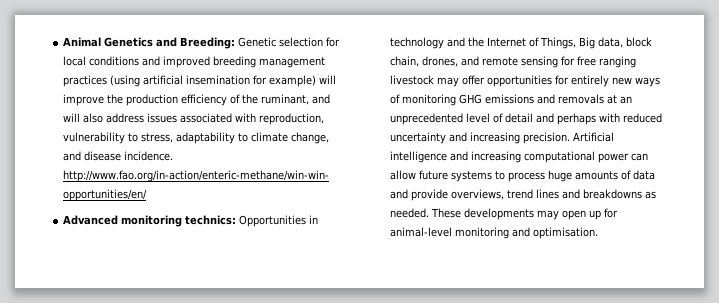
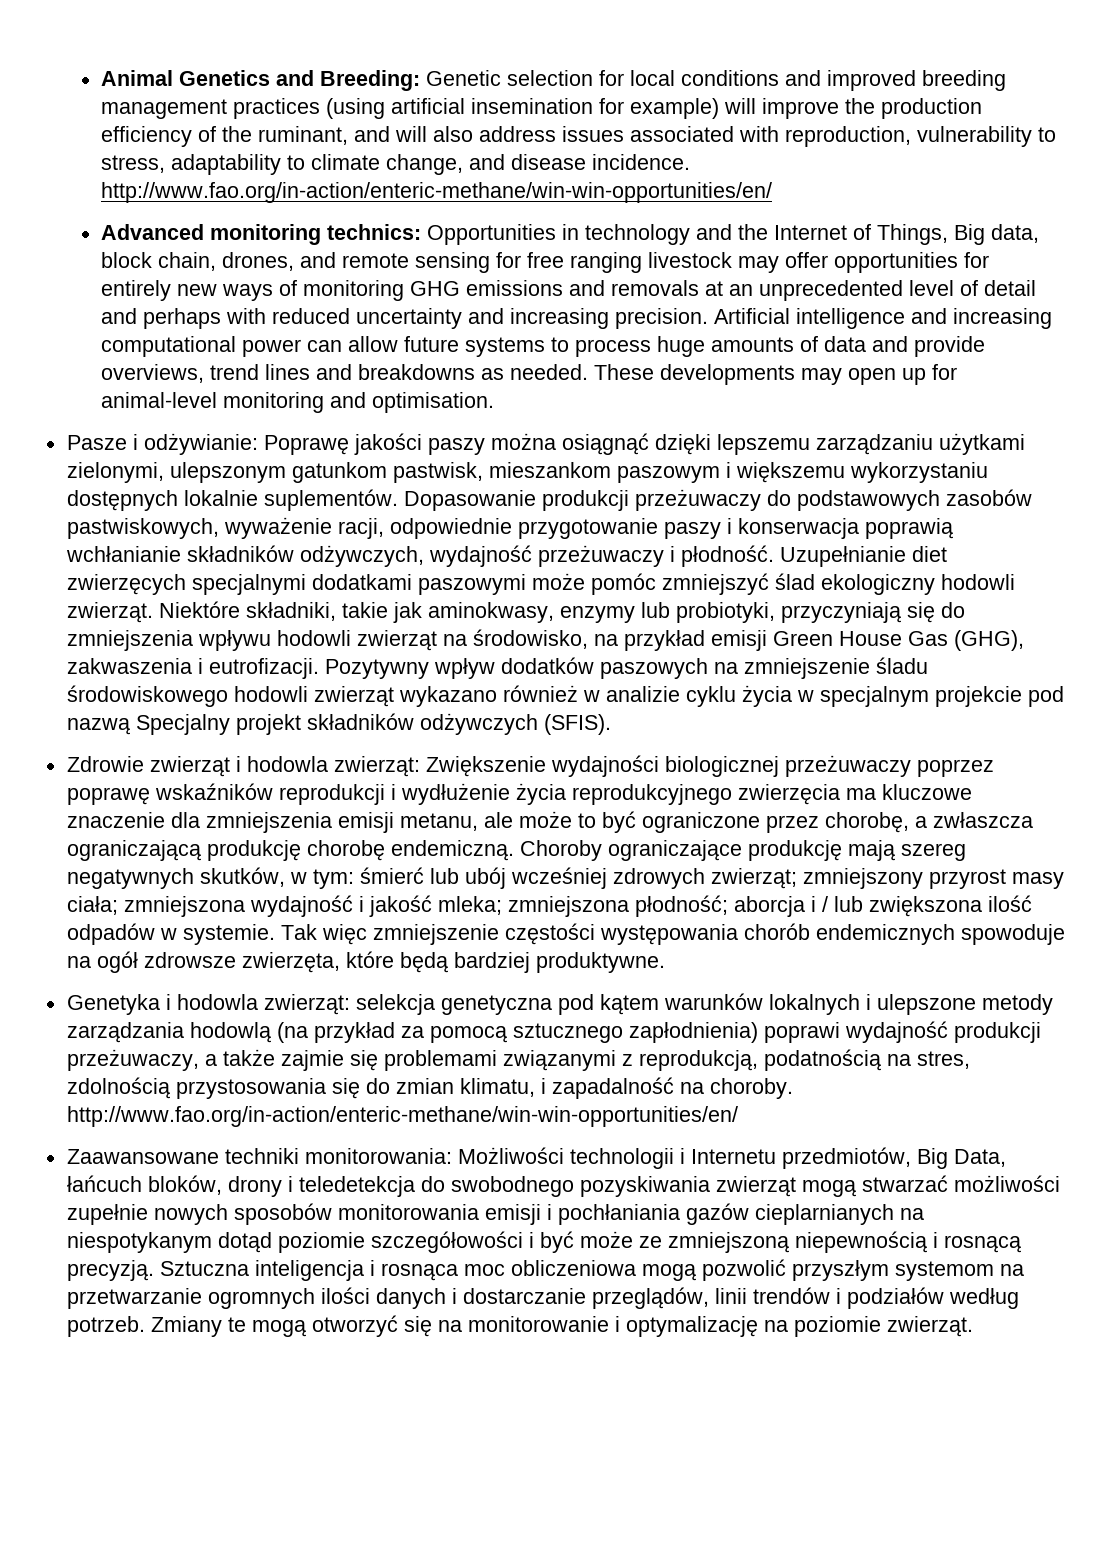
(599, 233) none -> [66,433,1025,455] [66,462,988,483] [66,489,1032,511] [66,517,953,539] [65,545,947,567] [66,573,1015,595] [66,601,965,623] [66,629,1024,651] [66,657,928,679] [66,685,1064,707] [66,713,611,735] [66,755,994,777] [66,783,972,805] [66,811,1033,833] [66,840,966,861] [66,867,1064,889] [66,895,1032,917] [66,923,1065,945] [66,951,665,973] [66,993,1053,1015] [66,1021,1041,1043] [66,1049,970,1071] [66,1077,793,1099] [66,1106,738,1127] [66,1147,1006,1169] [66,1175,1060,1197] [66,1203,924,1225] [66,1231,1021,1253] [66,1259,1024,1281] [66,1287,1019,1309] [66,1315,973,1337] // Pasze i odżywianie: Poprawę jakości paszy można osiągnąć dzięki lepszemu zarządzaniu użytkami zielonymi, ulepszonym gatunkom pastwisk, mieszankom paszowym i większemu wykorzystaniu dostępnych lokalnie suplementów. Dopasowanie produkcji przeżuwaczy do podstawowych zasobów pastwiskowych, wyważenie racji, odpowiednie przygotowanie paszy i konserwacja poprawią wchłanianie składników odżywczych, wydajność przeżuwaczy i płodność. Uzupełnianie diet zwierzęcych specjalnymi dodatkami paszowymi może pomóc zmniejszyć ślad ekologiczny hodowli zwierząt. Niektóre składniki, takie jak aminokwasy, enzymy lub probiotyki, przyczyniają się do zmniejszenia wpływu hodowli zwierząt na środowisko, na przykład emisji Green House Gas (GHG), zakwaszenia i eutrofizacji. Pozytywny wpływ dodatków paszowych na zmniejszenie śladu środowiskowego hodowli zwierząt wykazano również w analizie cyklu życia w specjalnym projekcie pod nazwą Specjalny projekt składników odżywczych (SFIS). // Zdrowie zwierząt i hodowla zwierząt: Zwiększenie wydajności biologicznej przeżuwaczy poprzez poprawę wskaźników reprodukcji i wydłużenie życia reprodukcyjnego zwierzęcia ma kluczowe znaczenie dla zmniejszenia emisji metanu, ale może to być ograniczone przez chorobę, a zwłaszcza ograniczającą produkcję chorobę endemiczną. Choroby ograniczające produkcję mają szereg negatywnych skutków, w tym: śmierć lub ubój wcześniej zdrowych zwierząt; zmniejszony przyrost masy ciała; zmniejszona wydajność i jakość mleka; zmniejszona płodność; aborcja i / lub zwiększona ilość odpadów w systemie. Tak więc zmniejszenie częstości występowania chorób endemicznych spowoduje na ogół zdrowsze zwierzęta, które będą bardziej produktywne. // Genetyka i hodowla zwierząt: selekcja genetyczna pod kątem warunków lokalnych i ulepszone metody zarządzania hodowlą (na przykład za pomocą sztucznego zapłodnienia) poprawi wydajność produkcji przeżuwaczy, a także zajmie się problemami związanymi z reprodukcją, podatnością na stres, zdolnością przystosowania się do zmian klimatu, i zapadalność na choroby. http://www.fao.org/in-action/enteric-methane/win-win-opportunities/en/ // Zaawansowane techniki monitorowania: Możliwości technologii i Internetu przedmiotów, Big Data, łańcuch bloków, drony i teledetekcja do swobodnego pozyskiwania zwierząt mogą stwarzać możliwości zupełnie nowych sposobów monitorowania emisji i pochłaniania gazów cieplarnianych na niespotykanym dotąd poziomie szczegółowości i być może ze zmniejszoną niepewnością i rosnącą precyzją. Sztuczna inteligencja i rosnąca moc obliczeniowa mogą pozwolić przyszłym systemom na przetwarzanie ogromnych ilości danych i dostarczanie przeglądów, linii trendów i podziałów według potrzeb. Zmiany te mogą otworzyć się na monitorowanie i optymalizację na poziomie zwierząt.

